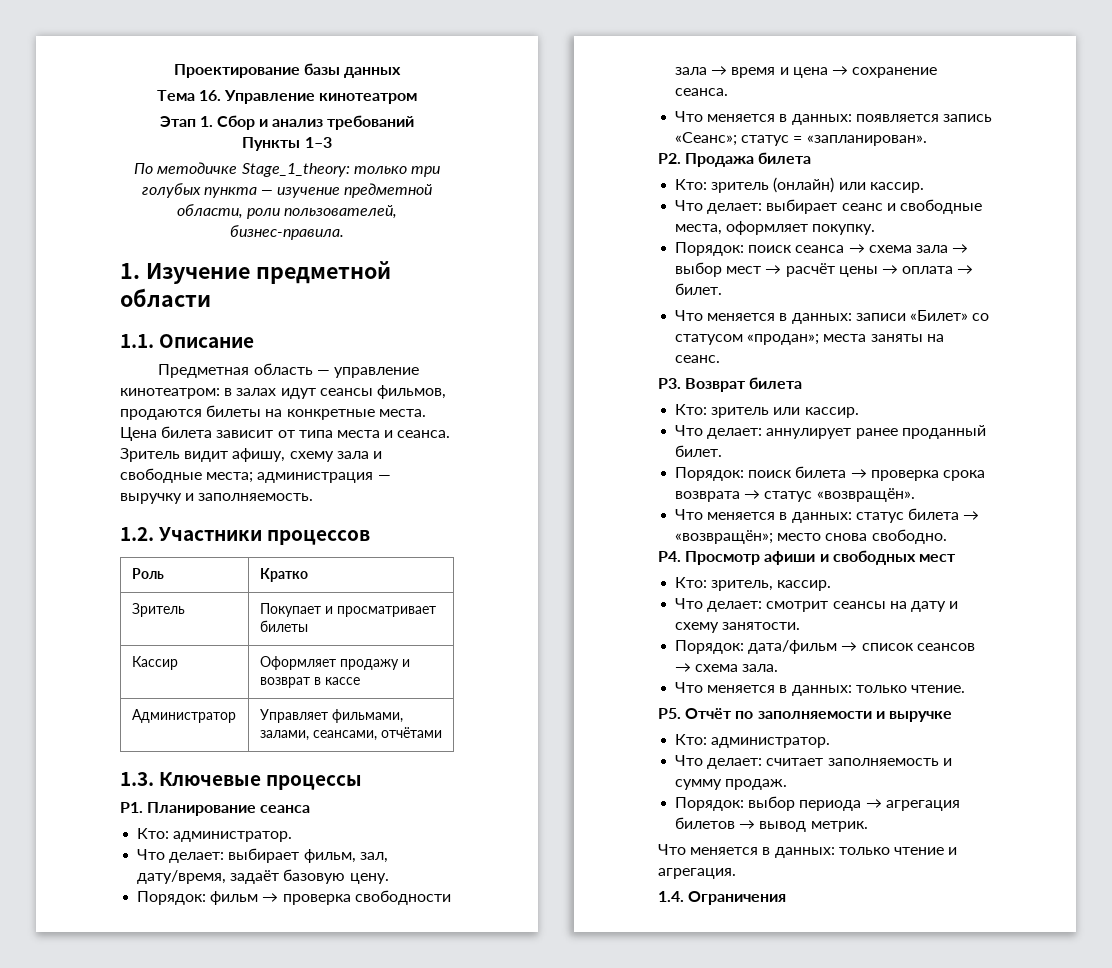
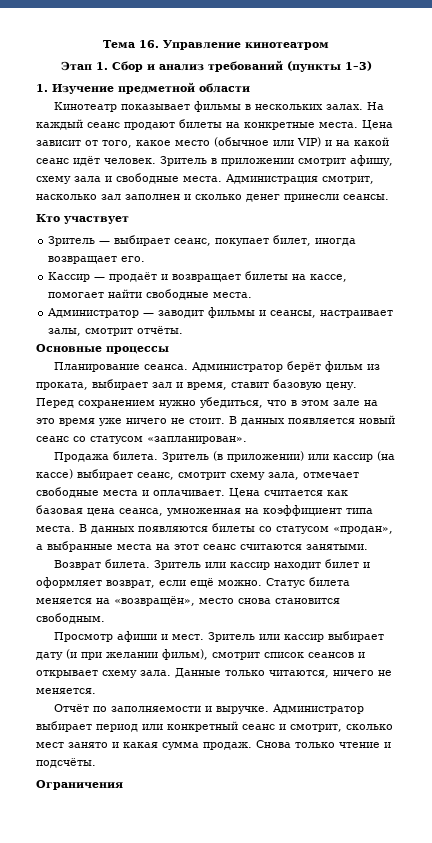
[173,63,402,78] Проектирование базы данных // -> (103, 44) none
[242,137,332,151] [134,162,440,177] [141,183,433,198] [176,204,398,219] [230,225,344,240] [120,261,391,284] [120,288,211,307] [120,334,255,348] [158,363,420,378] [120,385,446,399] [120,409,202,420] // Пункты 1–3 // По методичке Stage_1_theory: только три голубых пункта — изучение предметной области, роли пользователей, бизнес-правила. // 1. Изучение предметной области // 1.1. Описание // Предметная область — управление кинотеатром: в залах идут сеансы фильмов, продаются -> [286,61,372,72] [36,82,250,94] [53,101,384,112] [36,119,175,130] (пункты 1–3) // 1. Изучение предметной области // Кинотеатр показывает фильмы в нескольких залах. На каждый сеанс продают
[161,426,213,438] билета -> (393, 125) none
[298,430,451,438] [120,448,229,462] типа места и сеанса. Зритель видит -> [102,137,389,148] [36,156,346,166] того, какое место (обычное или VIP) и на какой сеанс идёт человек. Зритель в приложении смотрит
[206,472,391,483] [120,493,314,504] [120,527,371,545] [131,568,164,579] [259,568,308,582] [131,603,185,617] [259,603,436,617] [259,620,308,632] [131,656,178,670] [259,656,410,670] [259,677,360,688] [131,709,236,723] [259,709,403,723] [259,727,442,741] [120,772,363,790] [120,802,311,816] [137,828,293,842] [137,848,388,863] [137,869,389,884] [137,890,451,905] [675,66,938,78] [675,88,729,96] [675,111,992,125] [675,132,927,146] [658,152,812,167] [675,177,924,193] [675,199,982,214] [675,221,876,235] [675,242,969,256] [675,262,974,277] [675,283,723,295] [675,310,990,324] [675,334,944,345] [675,355,721,363] [658,377,803,392] [675,404,859,418] [675,425,986,439] [675,445,723,457] [675,466,985,481] [675,488,915,502] [675,508,980,523] [675,529,947,544] [658,550,956,565] [675,577,832,591] [675,598,959,612] [675,622,801,633] [675,640,975,654] [675,663,779,672] [675,682,965,696] [658,708,952,722] [675,734,831,748] [675,755,952,769] [675,779,788,790] [675,796,960,811] [675,817,868,832] [658,844,835,858] места; администрация — выручку и заполняемость. // 1.2. Участники процессов // Роль | Кратко // Зритель | Покупает и просматривает билеты // Кассир | Оформляет продажу и возврат в кассе // Администратор | Управляет фильмами, залами, сеансами, отчётами // 1.3. Ключевые процессы // P1. Планирование сеанса // Кто: администратор. // Что делает: выбирает фильм, зал, дату/время, задаёт базовую цену. // Порядок: фильм → проверка свободности зала → время и цена → сохранение сеанса. // Что меняется в данных: появляется запись «Сеанс»; статус = «запланирован». // P2. Продажа билета // Кто: зритель (онлайн) или кассир. // Что делает: выбирает сеанс и свободные места, оформляет покупку. // Порядок: поиск сеанса → схема зала → выбор мест → расчёт цены → оплата → билет. // Что меняется в данных: записи «Билет» со статусом «продан»; места заняты на сеанс. // P3. Возврат билета // Кто: зритель или кассир. // Что делает: аннулирует ранее проданный билет. // Порядок: поиск билета → проверка срока возврата → статус «возвращён». // Что меняется в данных: статус билета → «возвращён»; место снова свободно. // P4. Просмотр афиши и свободных мест // Кто: зритель, кассир. // Что делает: смотрит сеансы на дату и схему занятости. // Порядок: дата/фильм → список сеансов → схема зала. // Что меняется в данных: только чтение. // P5. Отчёт по заполняемости и выручке // Кто: администратор. // Что делает: считает заполняемость и сумму продаж. // Порядок: выбор периода → агрегация билетов → вывод метрик. // Что меняется в данных: -> [183,174,374,184] [36,194,389,202] [36,214,129,224] [48,235,357,246] [48,256,146,264] [48,271,348,282] [48,289,253,300] [48,307,394,318] [48,326,184,336] [36,344,169,354] [53,361,380,372] [36,379,357,390] [36,397,378,408] [36,415,395,426] [36,436,247,444] [53,451,395,462] [36,469,359,480] [36,487,348,498] [36,505,373,516] [36,523,393,534] [36,541,368,552] [53,559,370,570] [36,577,350,588] [36,596,340,606] [36,613,105,624] [53,631,384,642] [36,649,365,660] [36,668,392,678] [36,688,96,694] [53,704,364,714] [36,721,393,732] [36,740,291,750] места. Администрация смотрит, насколько зал заполнен и сколько денег принесли сеансы. // Кто участвует // Зритель — выбирает сеанс, покупает билет, иногда возвращает его. // Кассир — продаёт и возвращает билеты на кассе, помогает найти свободные места. // Администратор — заводит фильмы и сеансы, настраивает залы, смотрит отчёты. // Основные процессы // Планирование сеанса. Администратор берёт фильм из проката, выбирает зал и время, ставит базовую цену. Перед сохранением нужно убедиться, что в этом зале на это время уже ничего не стоит. В данных появляется новый сеанс со статусом «запланирован». // Продажа билета. Зритель (в приложении) или кассир (на кассе) выбирает сеанс, смотрит схему зала, отмечает свободные места и оплачивает. Цена считается как базовая цена сеанса, умноженная на коэффициент типа места. В данных появляются билеты со статусом «продан», а выбранные места на этот сеанс считаются занятыми. // Возврат билета. Зритель или кассир находит билет и оформляет возврат, если ещё можно. Статус билета меняется на «возвращён», место снова становится свободным. // Просмотр афиши и мест. Зритель или кассир выбирает дату (и при желании фильм), смотрит список сеансов и открывает схему зала. Данные только читаются, ничего не меняется. // Отчёт по заполняемости и выручке. Администратор выбирает период или конкретный сеанс и смотрит, сколько мест занято и какая сумма продаж. Снова
[658,868,736,879] [658,891,684,902] агрегация. // 1.4. -> [36,758,96,768] подсчёты. //

